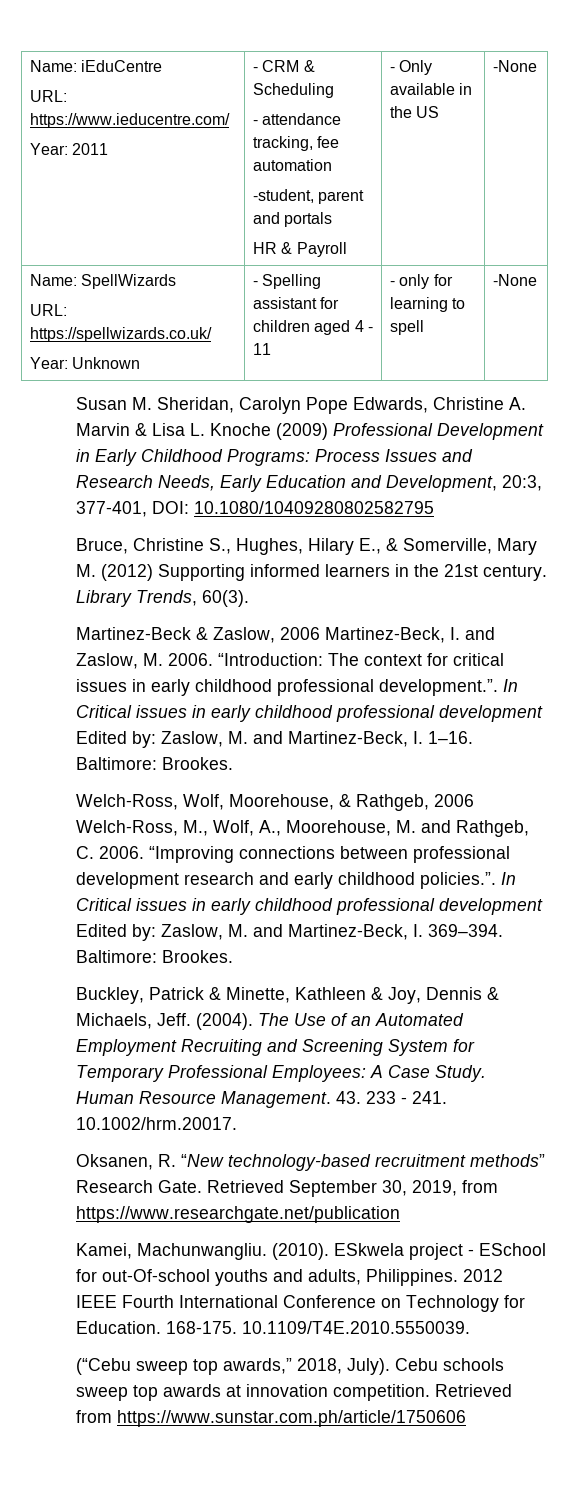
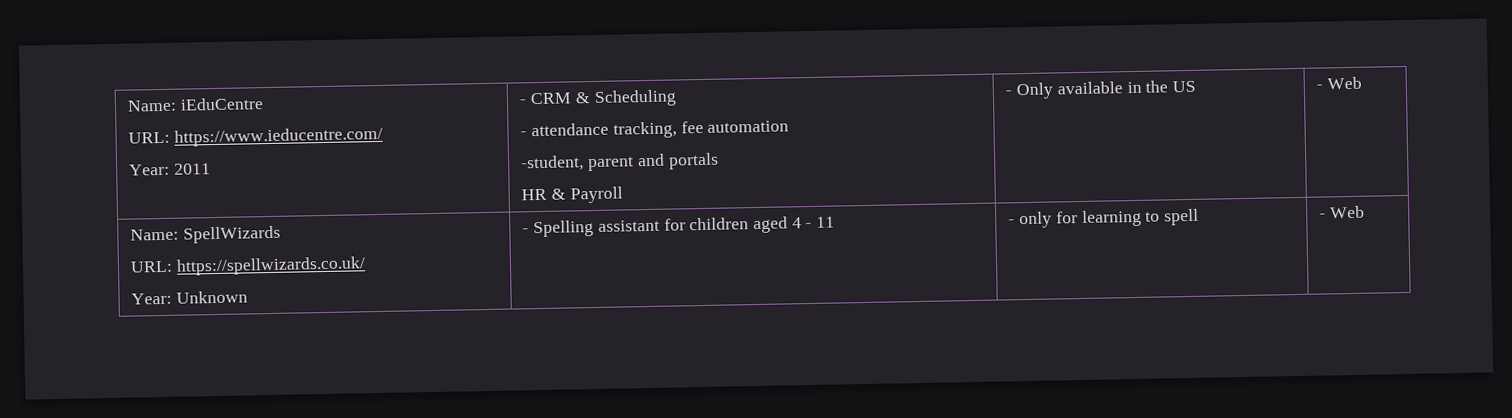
[492,60,537,72] -None -> [1316,76,1363,90] - Web
[492,274,537,286] [75,397,526,414] [75,423,544,440] [75,449,473,466] [75,475,542,492] [75,501,434,517] [75,538,537,555] [75,564,547,581] [75,590,249,607] [75,627,495,643] [75,653,504,669] [75,679,518,696] [75,705,543,722] [75,731,473,748] [75,757,233,770] [75,794,474,811] [75,820,529,837] [75,846,510,863] [75,872,516,889] [75,898,543,915] [75,924,503,941] [75,950,233,963] [75,987,499,1004] [75,1013,464,1030] [75,1039,475,1056] [75,1065,486,1082] [75,1091,447,1108] [75,1117,237,1130] [75,1154,545,1171] [75,1180,498,1197] [75,1206,400,1223] [75,1243,546,1260] [75,1269,503,1286] [75,1295,525,1312] [75,1321,470,1334] [75,1358,504,1375] [75,1384,512,1401] [75,1410,466,1427] -None // Susan M. Sheridan, Carolyn Pope Edwards, Christine A. Marvin & Lisa L. Knoche (2009) Professional Development in Early Childhood Programs: Process Issues and Research Needs, Early Education and Development, 20:3, 377-401, DOI: 10.1080/10409280802582795 // Bruce, Christine S., Hughes, Hilary E., & Somerville, Mary M. (2012) Supporting informed learners in the 21st century. Library Trends, 60(3). // Martinez-Beck & Zaslow, 2006 Martinez-Beck, I. and Zaslow, M. 2006. “Introduction: The context for critical issues in early childhood professional development.”. In Critical issues in early childhood professional development Edited by: Zaslow, M. and Martinez-Beck, I. 1–16. Baltimore: Brookes. // Welch-Ross, Wolf, Moorehouse, & Rathgeb, 2006 Welch-Ross, M., Wolf, A., Moorehouse, M. and Rathgeb, C. 2006. “Improving connections between professional development research and early childhood policies.”. In Critical issues in early childhood professional development Edited by: Zaslow, M. and Martinez-Beck, I. 369–394. Baltimore: Brookes. // Buckley, Patrick & Minette, Kathleen & Joy, Dennis & Michaels, Jeff. (2004). The Use of an Automated Employment Recruiting and Screening System for Temporary Professional Employees: A Case Study. Human Resource Management. 43. 233 - 241. 10.1002/hrm.20017. // Oksanen, R. “New technology-based recruitment methods” Research Gate. Retrieved September 30, 2019, from https://www.researchgate.net/publication // Kamei, Machunwangliu. (2010). ESkwela project - ESchool for out-Of-school youths and adults, Philippines. 2012 IEEE Fourth International Conference on Technology for Education. 168-175. 10.1109/T4E.2010.5550039. // (“Cebu sweep top awards,” 2018, July). Cebu schools sweep top awards at innovation competition. Retrieved from https://www.sunstar.com.ph/article/1750606 -> [1319,205,1366,219] - Web

